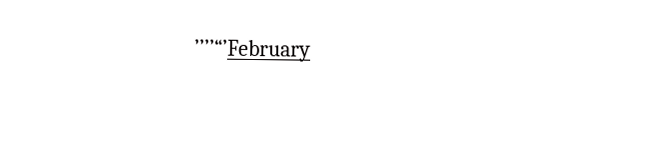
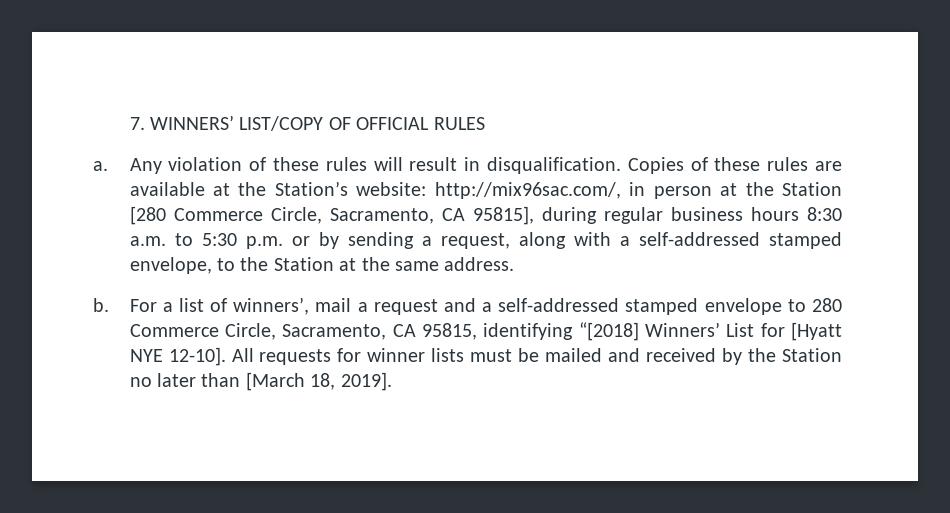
[193,39,311,62] ’’’’“’February -> [129,115,485,131] [93,157,843,174] [129,181,843,199] [129,206,843,225] [129,232,842,249] [129,257,515,274] [93,297,843,315] [129,322,843,341] [129,347,842,366] [129,372,392,391] 7. WINNERS’ LIST/COPY OF OFFICIAL RULES // a. Any violation of these rules will result in disqualification. Copies of these rules are available at the Station’s website: http://mix96sac.com/, in person at the Station [280 Commerce Circle, Sacramento, CA 95815], during regular business hours 8:30 a.m. to 5:30 p.m. or by sending a request, along with a self-addressed stamped envelope, to the Station at the same address. // b. For a list of winners’, mail a request and a self-addressed stamped envelope to 280 Commerce Circle, Sacramento, CA 95815, identifying “[2018] Winners’ List for [Hyatt NYE 12-10]. All requests for winner lists must be mailed and received by the Station no later than [March 18, 2019].

